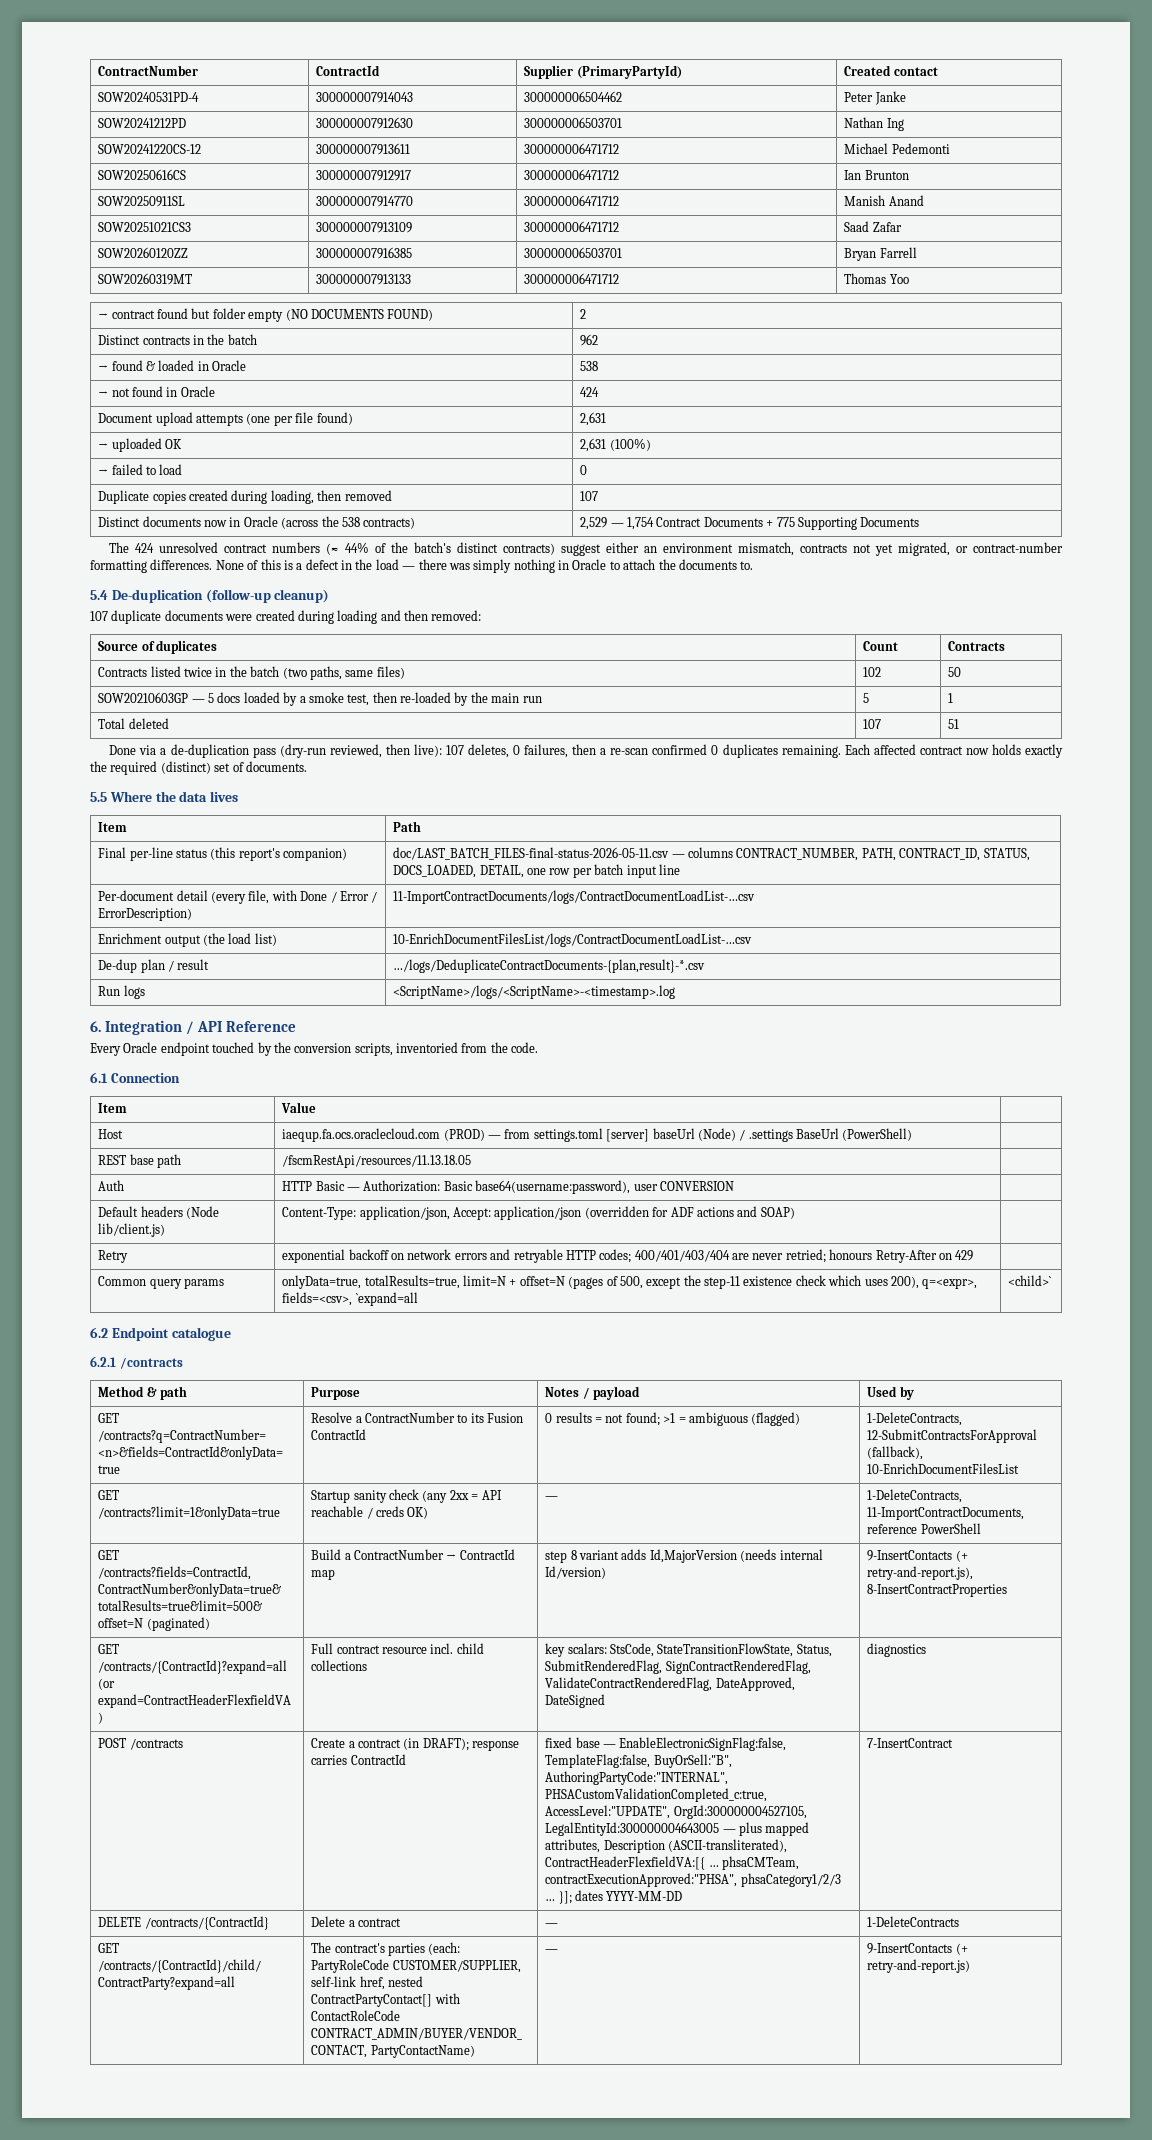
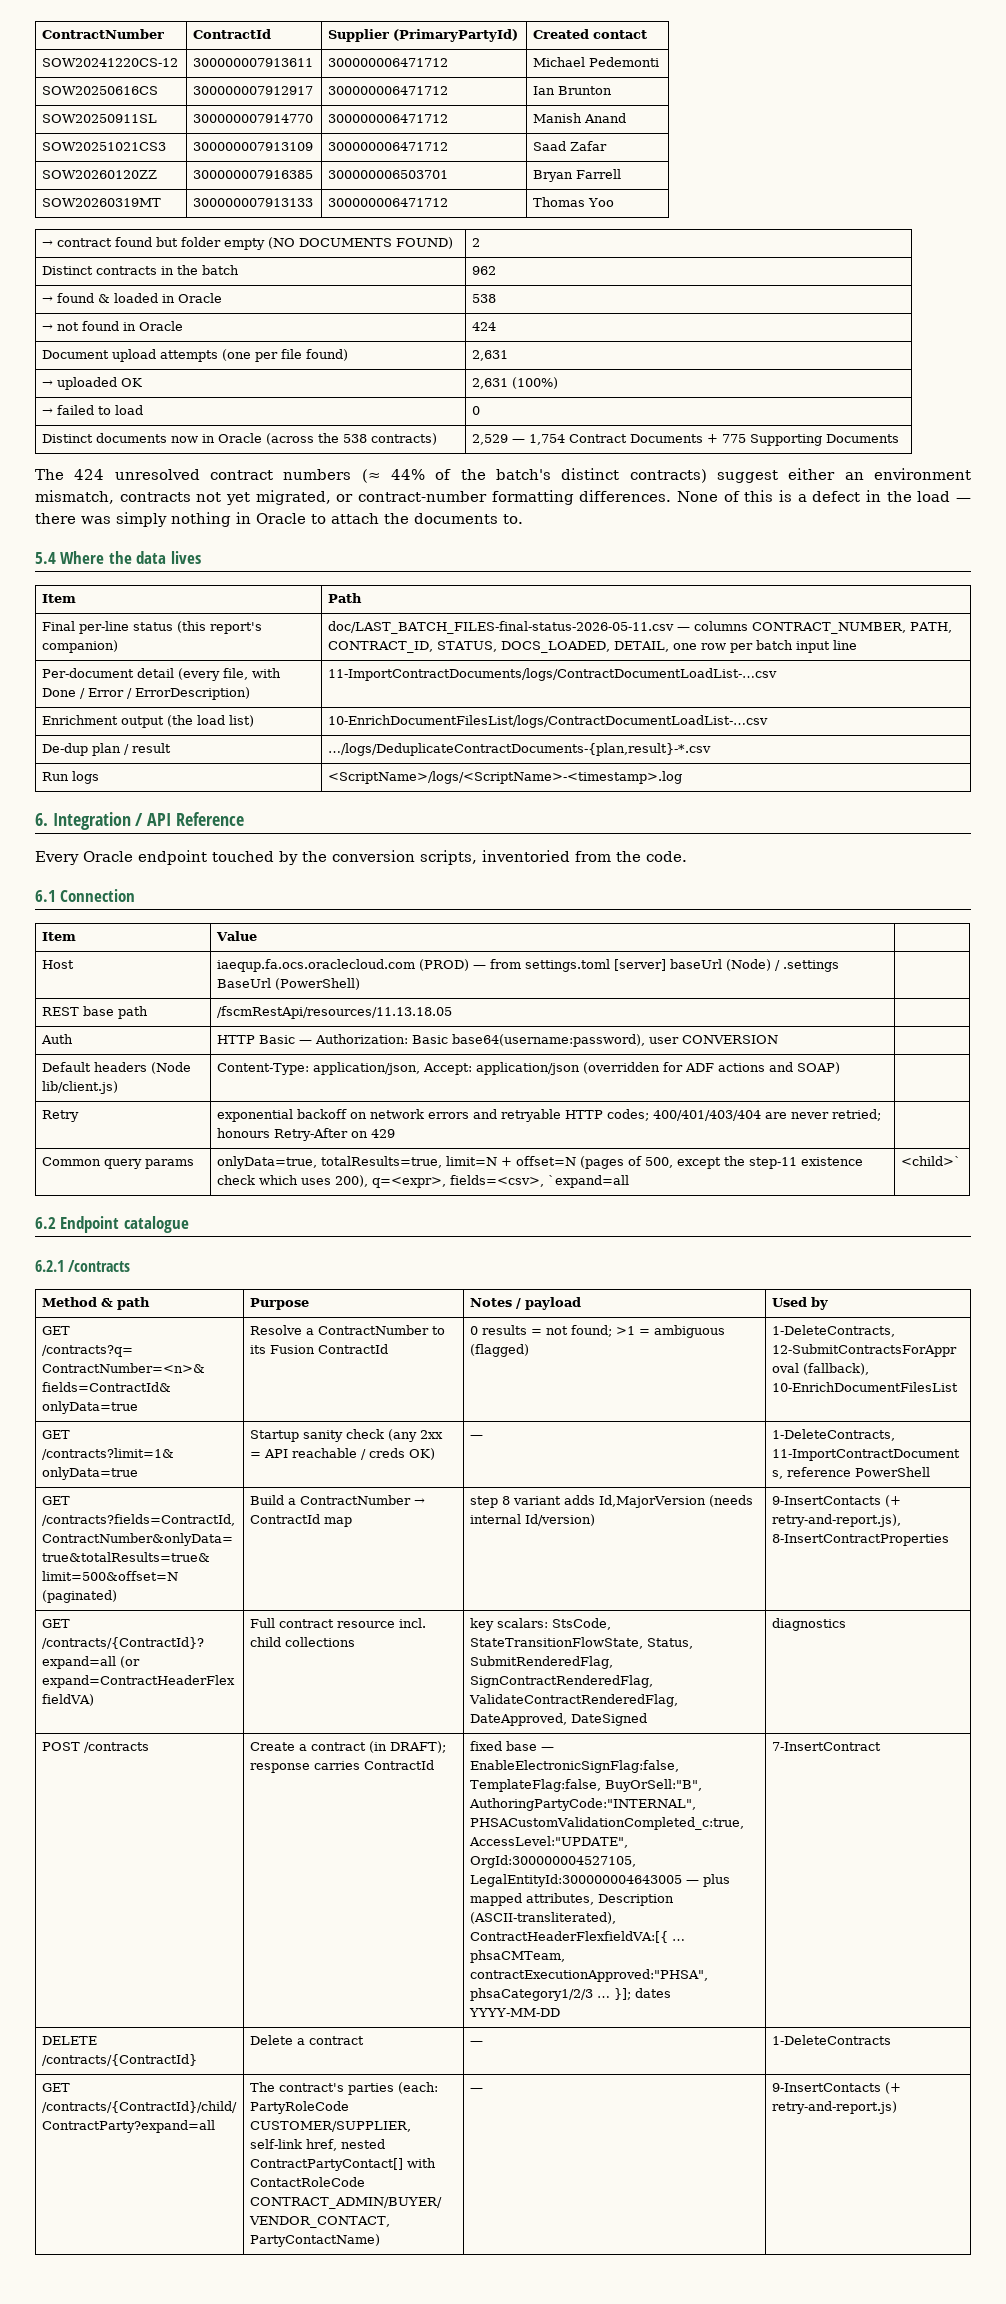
[98,92,200,102] [316,92,414,103] [524,91,623,102] [844,91,906,105] [98,118,187,128] [316,117,414,129] [524,117,623,128] [844,117,904,131] // SOW20240531PD-4 | 300000007914043 | 300000006504462 | Peter Janke // SOW20241212PD | 300000007912630 | 300000006503701 | Nathan Ing -> (648, 34) none
[98,490,392,504] [580,491,599,501] // Duplicate copies created during loading, then removed | 107 -> (481, 410) none
[111,589,330,603] [90,610,482,624] [98,640,218,654] [863,641,899,651] [948,641,1006,651] [98,666,405,680] [863,667,882,677] [948,667,962,677] [98,692,542,706] [863,693,870,703] [948,693,954,703] [98,718,169,729] [863,719,882,729] [948,719,960,729] [109,744,1063,758] [90,761,307,775] [90,792,107,802] De-duplication (follow-up cleanup) // 107 duplicate documents were created during loading and then removed: // Source of duplicates | Count | Contracts // Contracts listed twice in the batch (two paths, same files) | 102 | 50 // SOW20210603GP — 5 docs loaded by a smoke test, then re-loaded by the main run | 5 | 1 // Total deleted | 107 | 51 // Done via a de-duplication pass (dry-run reviewed, then live): 107 deletes, 0 failures, then a re-scan confirmed 0 duplicates remaining. Each affected contract now holds exactly the required (distinct) set of documents. // 5.5 -> (56, 558) none

